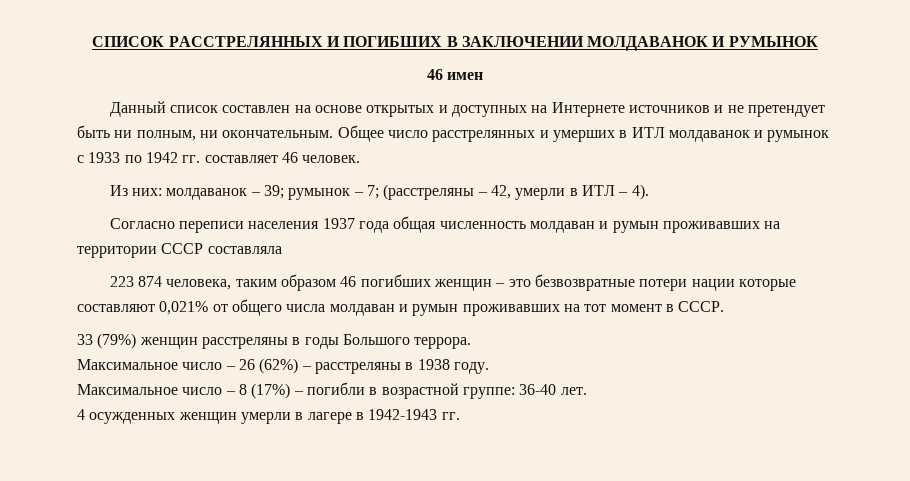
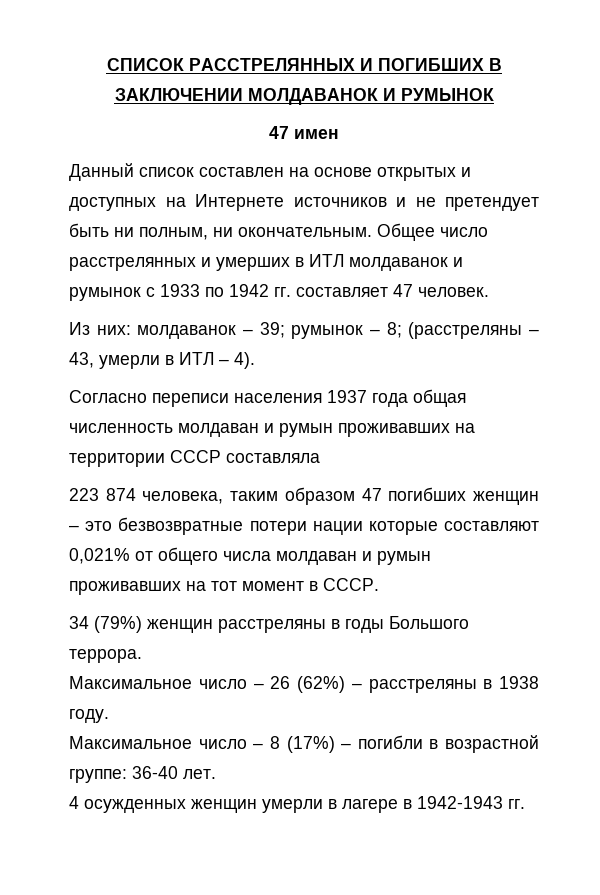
[426,69,443,80] 46 -> [269,126,289,139] 47
[281,152,298,163] 46 -> [393,284,413,297] 47
[367,185,380,199] 7; -> [386,322,402,338] 8;
[490,185,511,199] 42, -> [69,352,94,368] 43,
[340,276,357,287] 46 -> [361,488,382,501] 47
[77,334,93,345] 33 -> [69,616,89,629] 34

